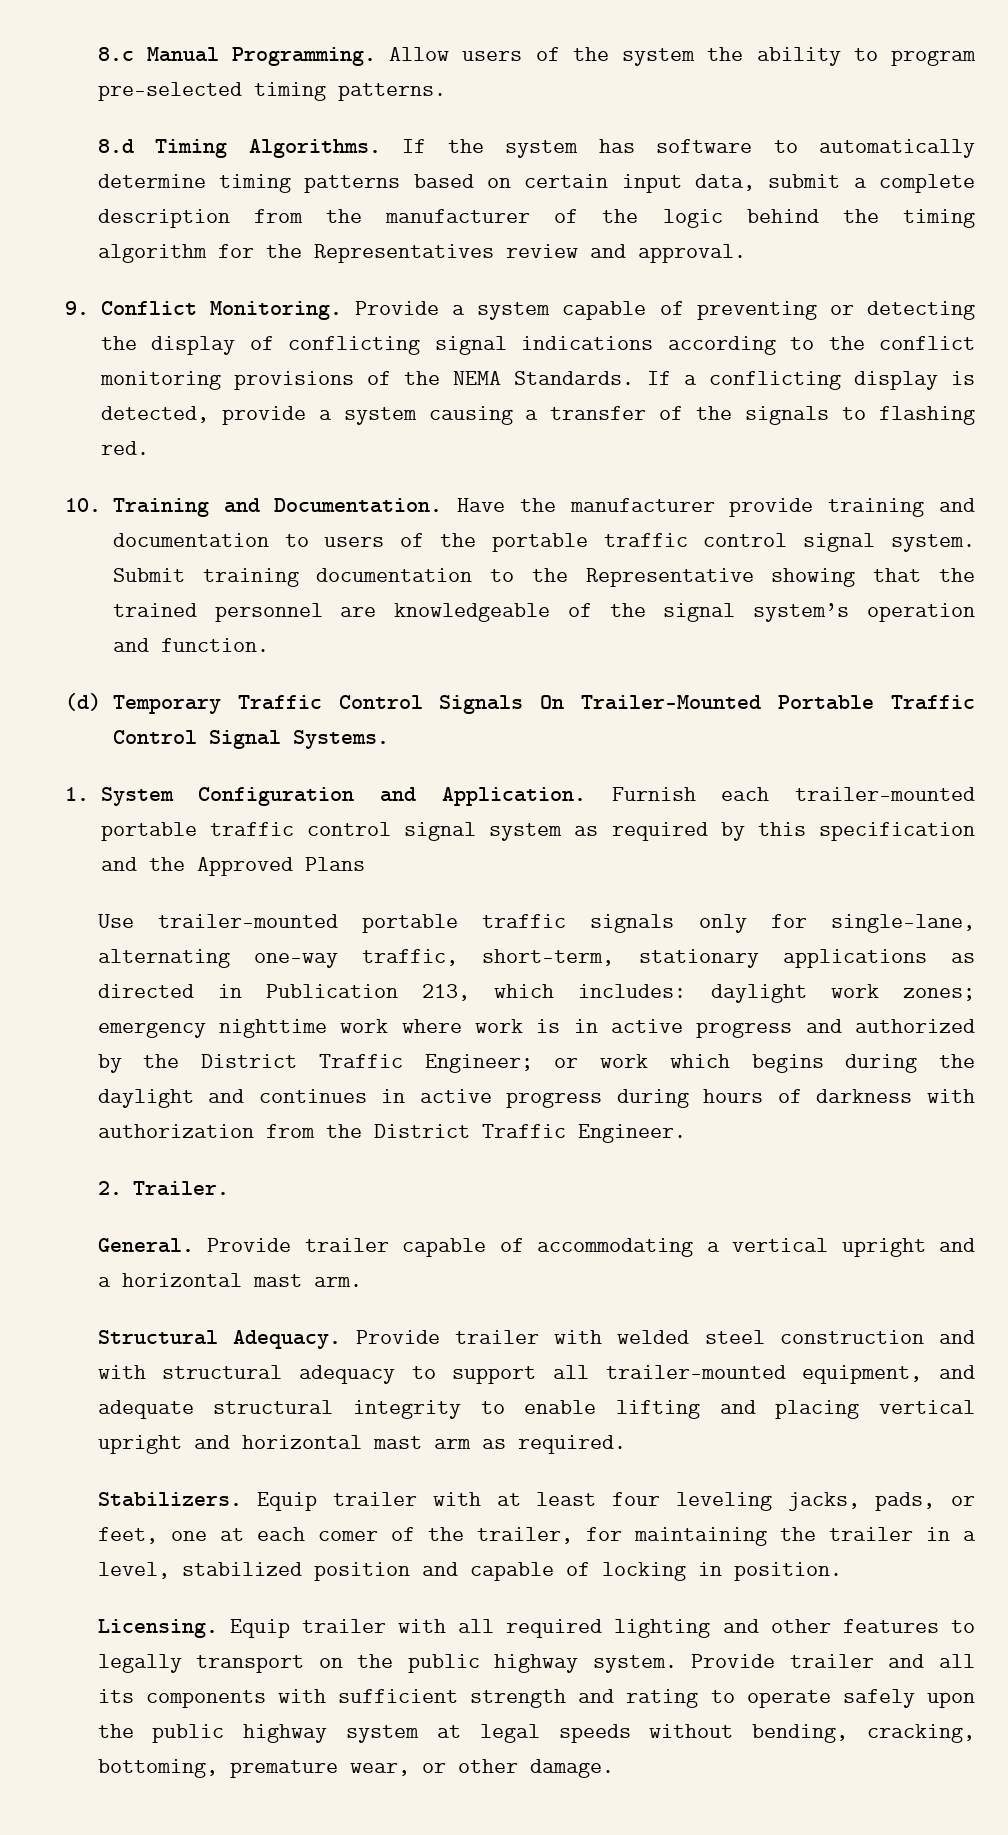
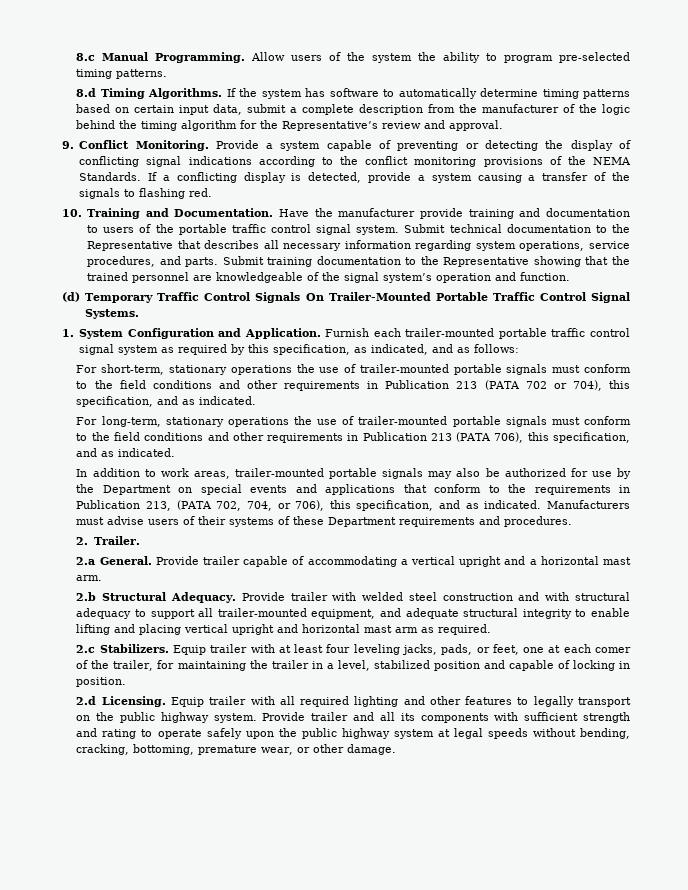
[313,244,494,263] Representatives -> [282,121,379,131] Representative’s
(185, 575) none -> [449,224,630,233] [87,240,630,251] [87,256,264,267] technical documentation to the Representative that describes all necessary information regarding system operations, service procedures, and parts. Submit
[819,822,975,841] [100,857,365,876] [97,914,976,933] [97,949,976,968] [97,984,975,1003] [97,1019,975,1038] [97,1054,975,1073] [97,1089,976,1108] [97,1124,686,1143] specification and the Approved Plans // Use trailer-mounted portable traffic signals only for single-lane, alternating one-way traffic, short-term, stationary applications as directed in Publication 213, which includes: daylight work zones; emergency nighttime work where work is in active progress and authorized by the District Traffic Engineer; or work which begins during the daylight and continues in active progress during hours of darkness with authorization from the District Traffic Engineer. -> [273,344,520,355] [76,364,631,375] [76,380,630,391] [76,396,257,407] [76,416,631,427] [76,432,630,443] [76,448,176,457] [76,468,631,479] [76,484,631,495] [76,500,630,511] [76,516,573,527] specification, as indicated, and as follows: // For short-term, stationary operations the use of trailer-mounted portable signals must conform to the field conditions and other requirements in Publication 213 (PATA 702 or 704), this specification, and as indicated. // For long-term, stationary operations the use of trailer-mounted portable signals must conform to the field conditions and other requirements in Publication 213 (PATA 706), this specification, and as indicated. // In addition to work areas, trailer-mounted portable signals may also be authorized for use by the Department on special events and applications that conform to the requirements in Publication 213, (PATA 702, 704, or 706), this specification, and as indicated. Manufacturers must advise users of their systems of these Department requirements and procedures.
(230, 1188) none -> [76,557,96,565] 2.a
(362, 1282) none -> [76,592,97,601] 2.b
(626, 1444) none -> [76,645,96,653] 2.c
(842, 1571) none -> [76,696,97,705] 2.d

